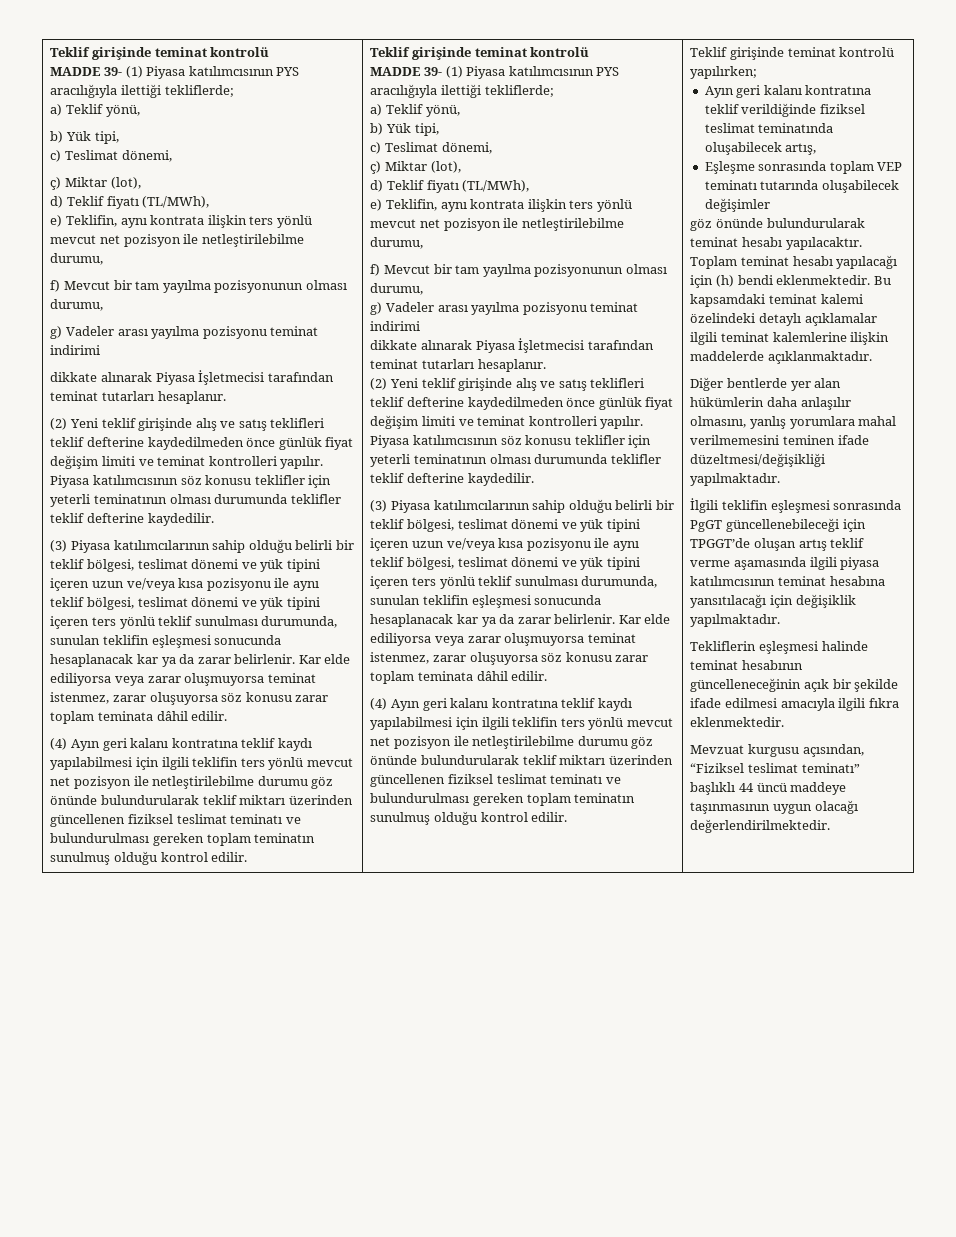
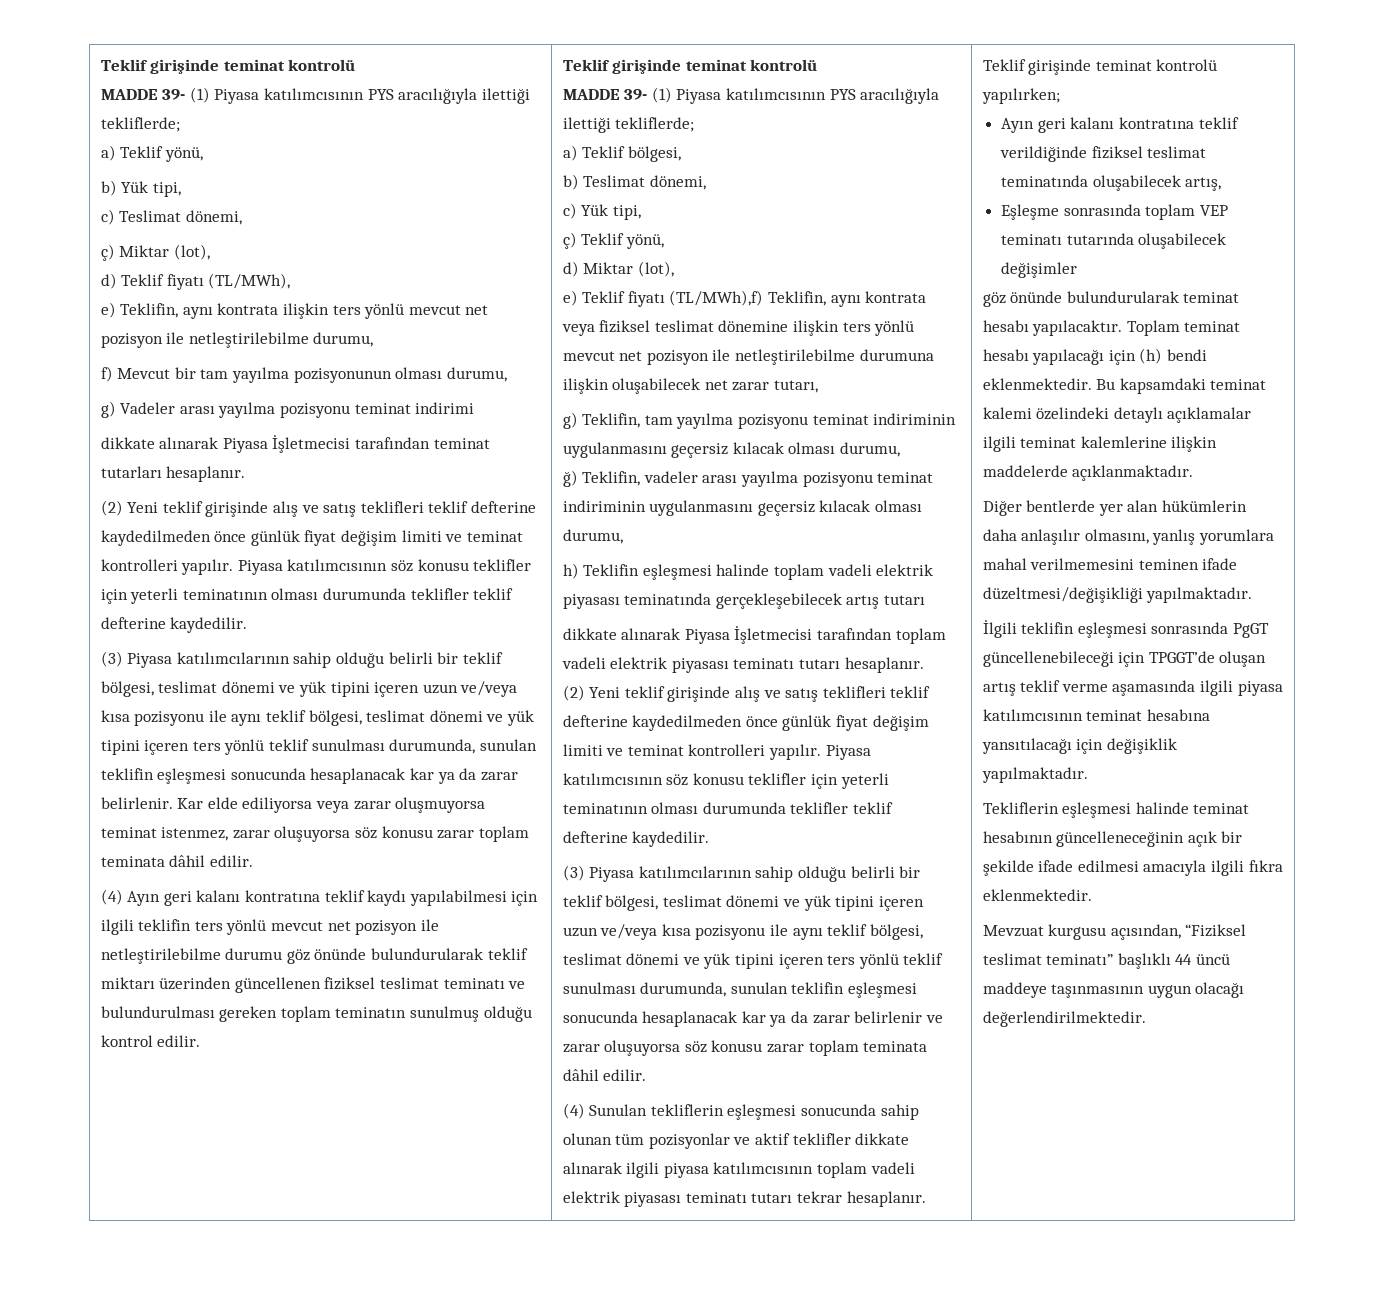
[425,105,460,117] [370,123,439,136] [370,142,492,154] [370,161,461,174] [370,180,530,193] [370,199,632,212] [370,218,624,231] [370,237,424,249] [370,264,667,277] [370,283,424,295] [370,302,639,315] [370,321,421,331] [370,338,654,353] [370,359,474,369] yönü, // b) Yük tipi, // c) Teslimat dönemi, // ç) Miktar (lot), // d) Teklif fiyatı (TL/MWh), // e) Teklifin, aynı kontrata ilişkin ters yönlü mevcut net pozisyon ile netleştirilebilme durumu, // f) Mevcut bir tam yayılma pozisyonunun olması durumu, // g) Vadeler arası yayılma pozisyonu teminat indirimi // dikkate alınarak Piyasa İşletmecisi tarafından teminat tutarları -> [627,146,681,162] [562,174,706,190] [562,203,641,220] [562,232,664,249] [562,261,674,277] [562,290,927,307] [561,320,915,336] [562,349,934,365] [562,378,818,394] [562,412,957,429] [562,442,900,458] [562,470,934,487] [562,500,922,516] [562,529,623,544] [562,563,934,580] [562,593,925,609] [562,626,946,644] [561,657,840,673] bölgesi, // b) Teslimat dönemi, // c) Yük tipi, // ç) Teklif yönü, // d) Miktar (lot), // e) Teklif fiyatı (TL/MWh),f) Teklifin, aynı kontrata veya fiziksel teslimat dönemine ilişkin ters yönlü mevcut net pozisyon ile netleştirilebilme durumuna ilişkin oluşabilecek net zarar tutarı, // g) Teklifin, tam yayılma pozisyonu teminat indiriminin uygulanmasını geçersiz kılacak olması durumu, // ğ) Teklifin, vadeler arası yayılma pozisyonu teminat indiriminin uygulanmasını geçersiz kılacak olması durumu, // h) Teklifin eşleşmesi halinde toplam vadeli elektrik piyasası teminatında gerçekleşebilecek artış tutarı // dikkate alınarak Piyasa İşletmecisi tarafından toplam vadeli elektrik piyasası teminatı tutarı
[554,614,671,624] [370,633,636,646] [370,652,430,664] belirlenir. Kar elde ediliyorsa veya zarar oluşmuyorsa teminat istenmez, -> [854,1011,943,1023] belirlenir ve
[390,698,632,711] [370,717,673,730] [370,736,654,749] [370,755,673,765] [370,774,621,787] [370,793,636,806] [370,811,568,825] Ayın geri kalanı kontratına teklif kaydı yapılabilmesi için ilgili teklifin ters yönlü mevcut net pozisyon ile netleştirilebilme durumu göz önünde bulundurularak teklif miktarı üzerinden güncellenen fiziksel teslimat teminatı ve bulundurulması gereken toplam teminatın sunulmuş olduğu kontrol edilir. -> [589,1104,919,1120] [562,1133,910,1149] [562,1162,915,1178] [562,1191,926,1207] Sunulan tekliflerin eşleşmesi sonucunda sahip olunan tüm pozisyonlar ve aktif teklifler dikkate alınarak ilgili piyasa katılımcısının toplam vadeli elektrik piyasası teminatı tutarı tekrar hesaplanır.

